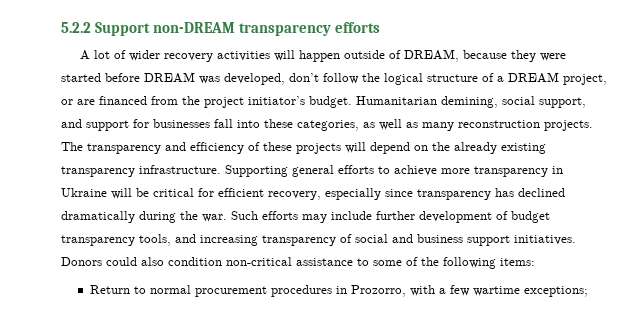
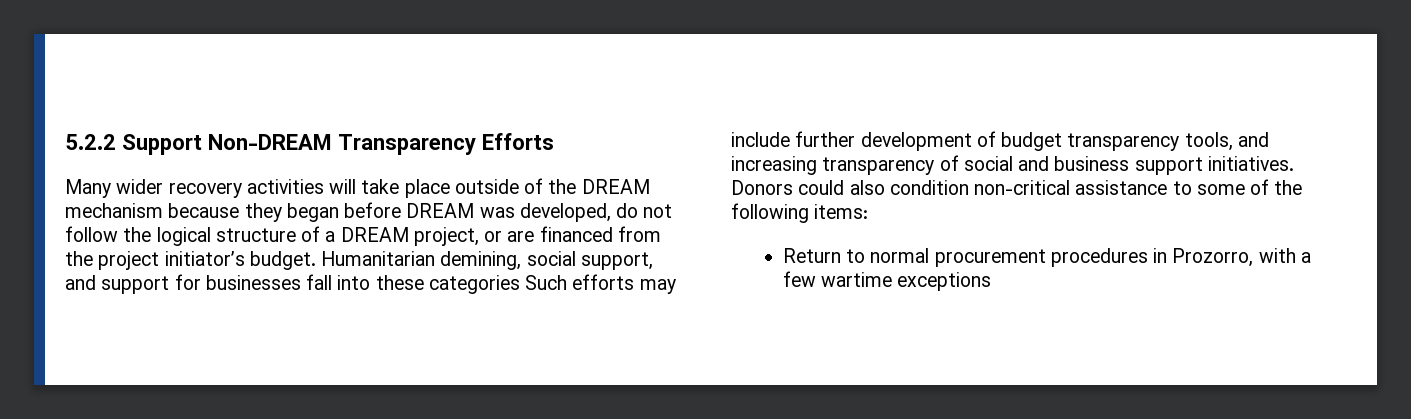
[153,22,381,36] [79,49,566,62] [61,73,101,82] non-DREAM transparency efforts // A lot of wider recovery activities will happen outside of DREAM, because they were started -> [208,133,554,155] [65,178,650,198] [65,203,339,222] Non-DREAM Transparency Efforts // Many wider recovery activities will take place outside of the DREAM mechanism because they began
[289,73,319,82] don’t -> [616,203,673,218] do not
[297,119,593,131] [61,142,546,154] [61,165,563,177] [61,188,565,200] [61,211,227,223] categories, as well as many reconstruction projects. The transparency and efficiency of these projects will depend on the already existing transparency infrastructure. Supporting general efforts to achieve more transparency in Ukraine will be critical for efficient recovery, especially since transparency has declined dramatically during the war. -> [428,275,520,294] categories
[524,286,589,297] exceptions; -> [897,272,992,291] exceptions

